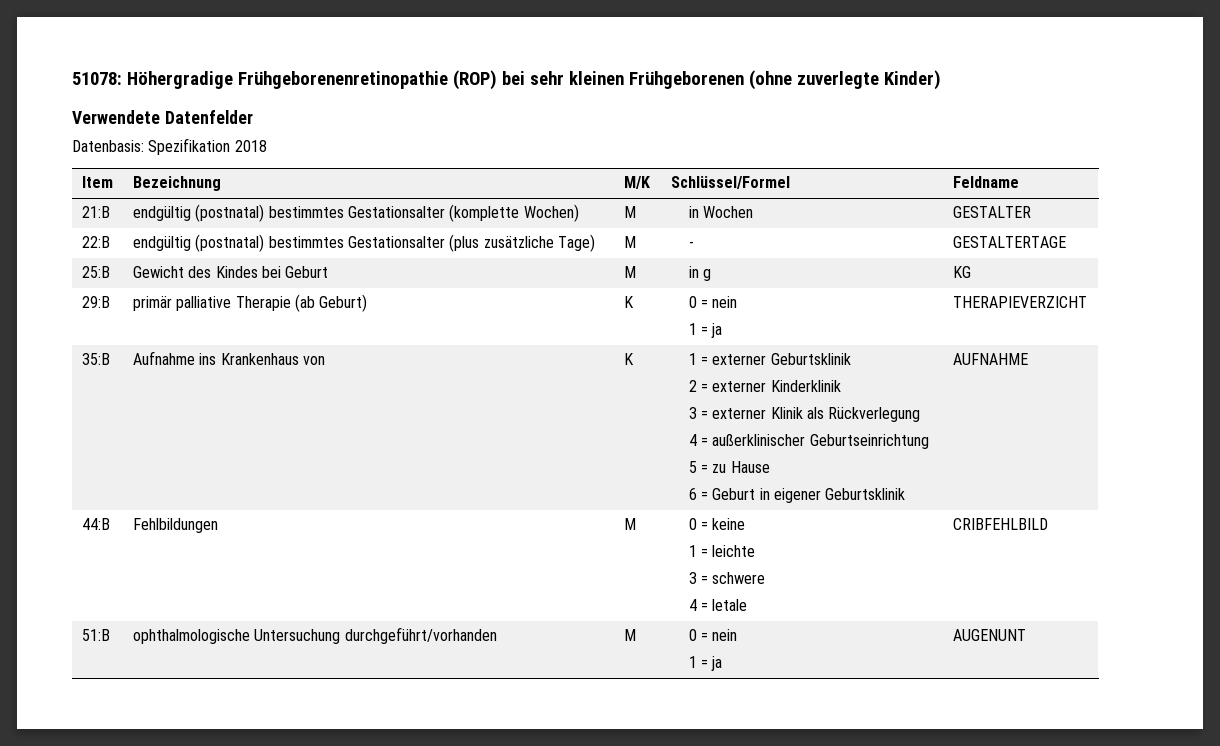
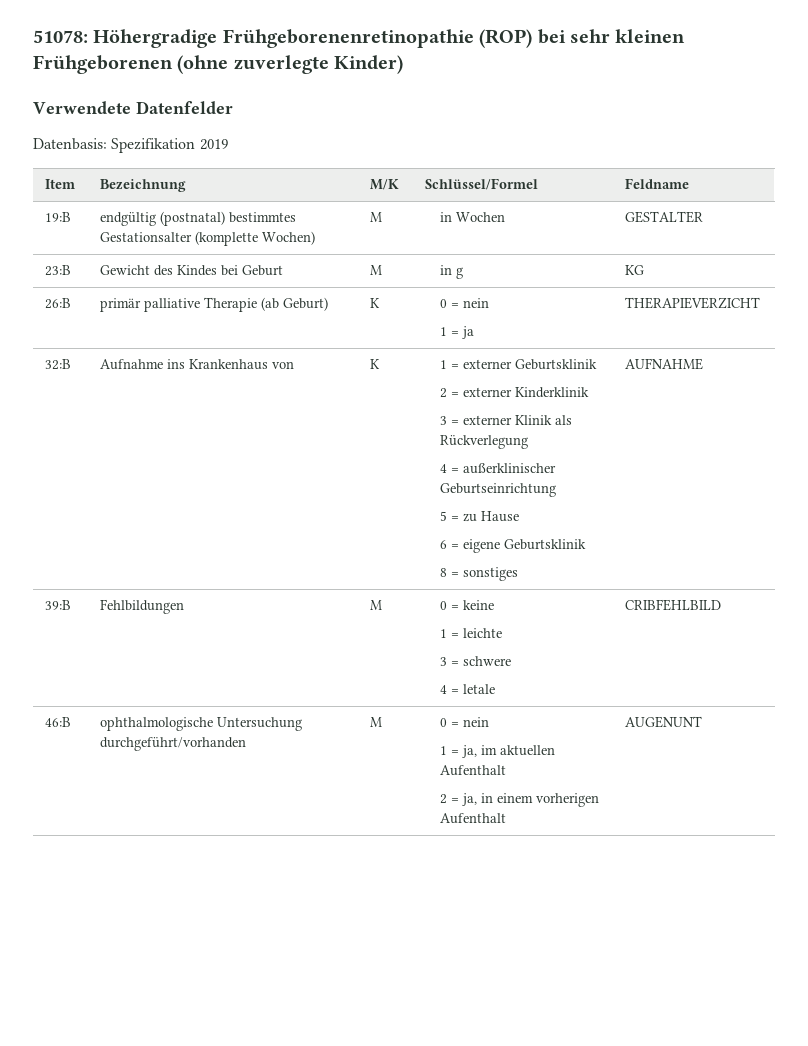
[234,140,267,152] 2018 -> [199,139,228,150] 2019
[81,206,110,218] 21:B -> [45,212,72,222] 19:B
[81,236,110,248] [132,234,595,252] [623,236,636,248] [688,241,694,248] [952,236,1066,248] [81,266,110,278] 22:B | endgültig (postnatal) bestimmtes Gestationsalter (plus zusätzliche Tage) | M | - | GESTALTERTAGE // 25:B -> [45,265,72,276] 23:B
[81,296,110,308] 29:B -> [45,298,72,309] 26:B
[81,353,110,365] 35:B -> [45,359,72,370] 32:B
[712,488,906,503] Geburt in eigener Geburtsklinik -> [462,539,586,553] [439,567,518,581] eigene Geburtsklinik // 8 = sonstiges
[81,518,110,530] 44:B -> [45,600,72,610] 39:B
[81,629,110,641] 51:B -> [45,717,72,727] 46:B
[711,656,723,671] ja -> [461,745,555,758] [439,765,506,776] [439,793,599,807] [439,813,506,824] ja, im aktuellen Aufenthalt // 2 = ja, in einem vorherigen Aufenthalt

